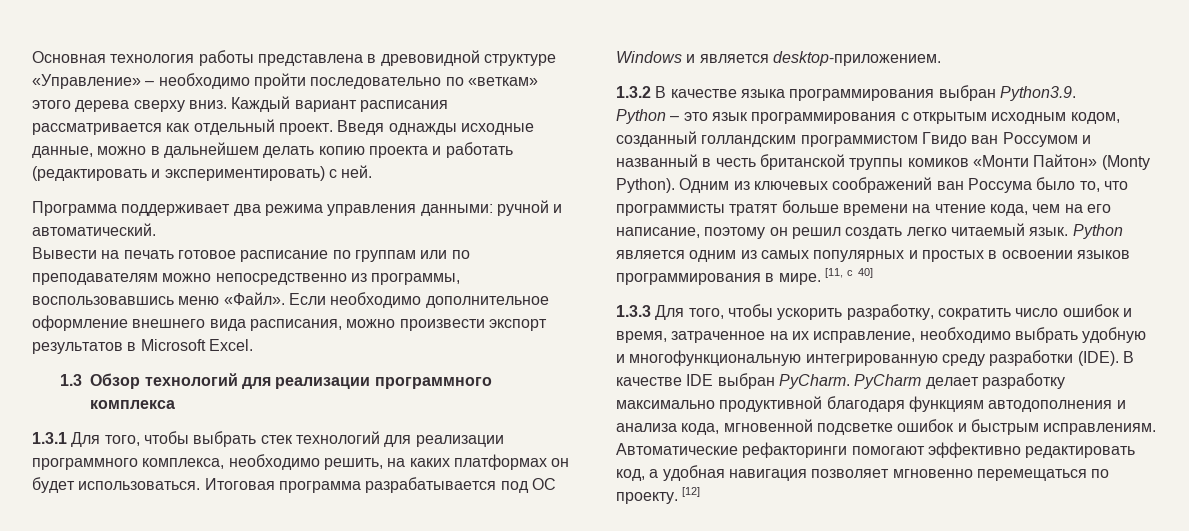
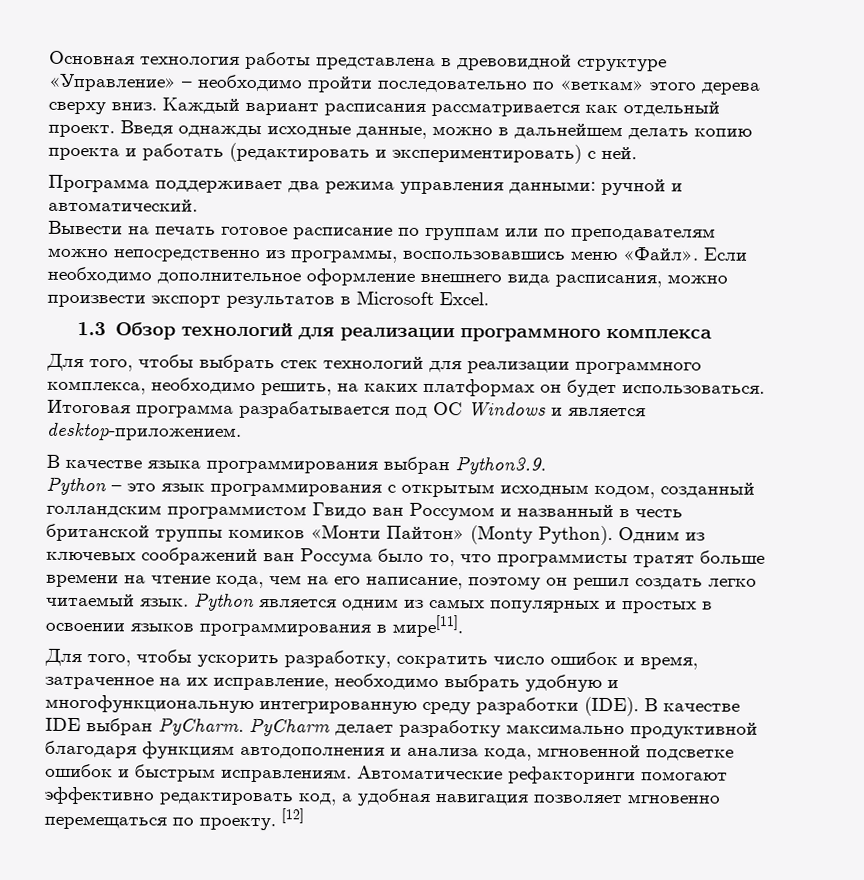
[32,432,67,444] 1.3.1 -> (712, 333) none
[616,86,651,98] 1.3.2 -> (242, 431) none
[778,268,873,285] [616,305,651,317] мире. [11, с 40] // 1.3.3 -> [392,614,464,638] мире[11]. //

